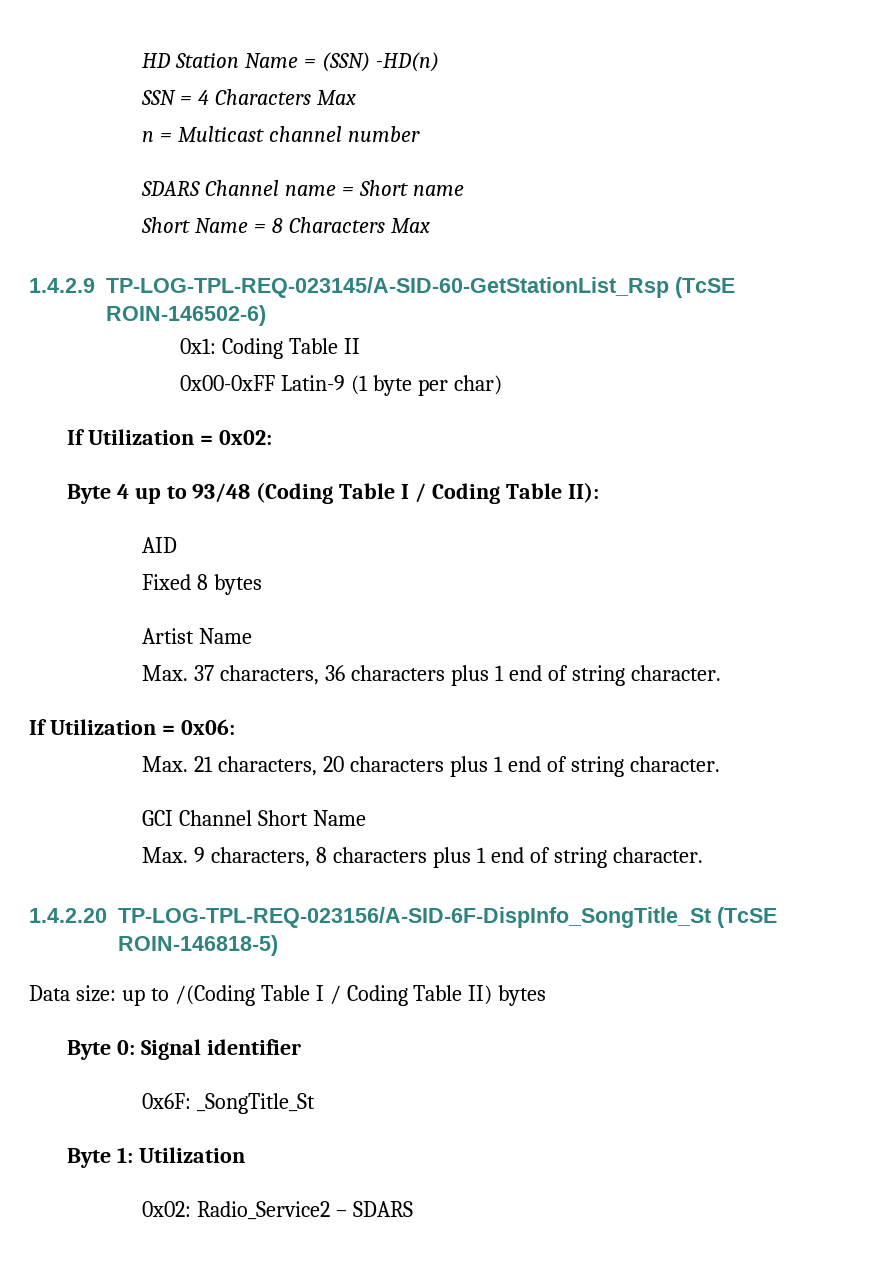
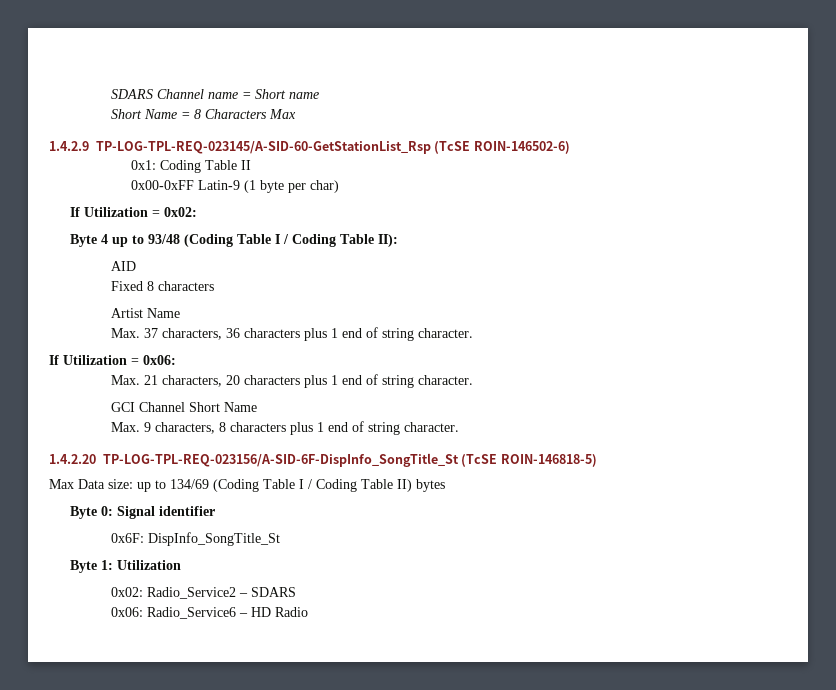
[142,52,439,72] [141,89,356,105] [142,126,420,142] HD Station Name = (SSN) -HD(n) // SSN = 4 Characters Max // n = Multicast channel number // -> (110, 94) none
[214,574,263,595] bytes -> [157,281,214,291] characters
(278, 945) none -> [49,479,74,489] Max
[174,985,255,1006] /(Coding -> [170,479,259,492] 134/69 (Coding
[197,1093,316,1114] _SongTitle_St -> [147,532,280,546] DispInfo_SongTitle_St
(414, 1209) none -> [110,607,308,619] // 0x06: Radio_Service6 – HD Radio

